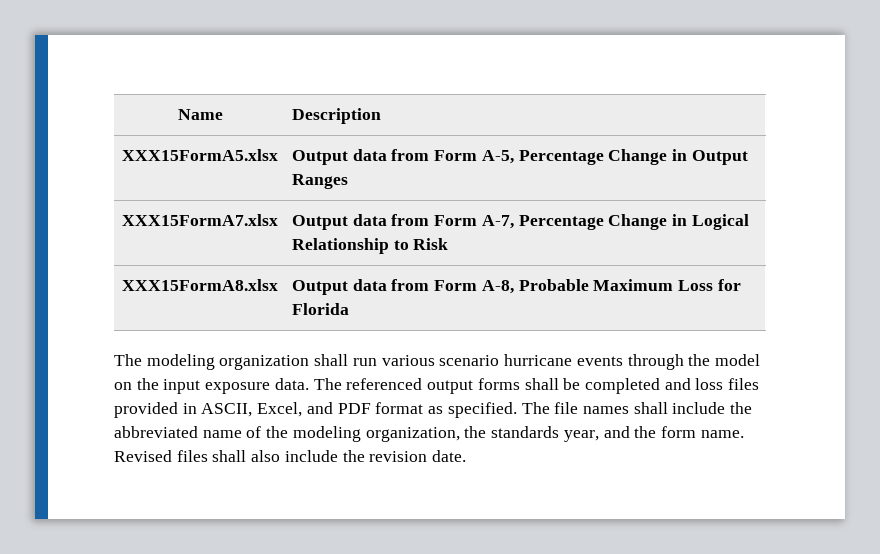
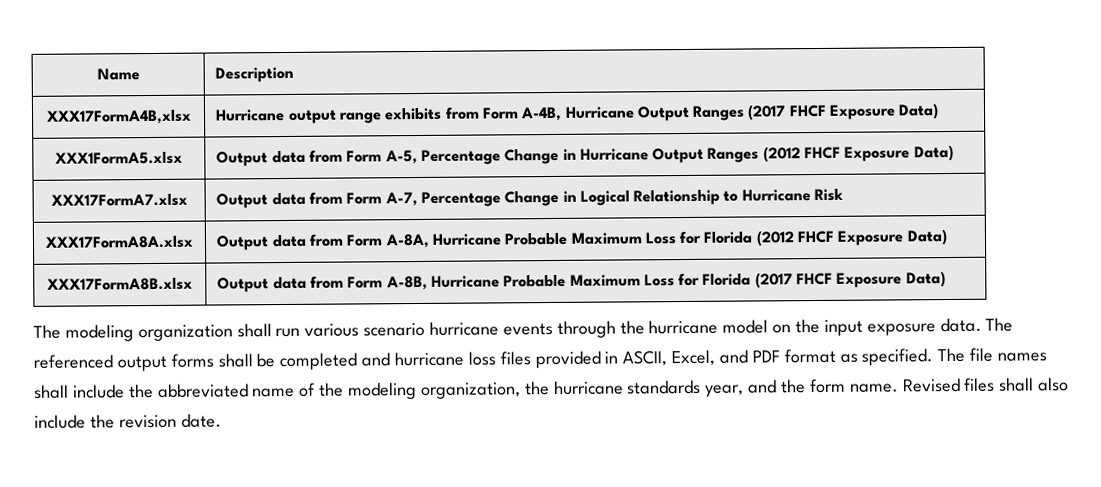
[122,149,278,161] XXX15FormA5.xlsx -> [45,109,192,125] [215,103,940,124] [55,151,183,165] XXX17FormA4B,xlsx | Hurricane output range exhibits from Form A-4B, Hurricane Output Ranges (2017 FHCF Exposure Data) // XXX1FormA5.xlsx
[691,150,748,165] [292,174,349,189] [122,214,278,226] Output Ranges // XXX15FormA7.xlsx -> [579,144,954,164] [50,193,188,207] Hurricane Output Ranges (2012 FHCF Exposure Data) // XXX17FormA7.xlsx
(409, 245) none -> [741,189,811,202] Hurricane
[122,279,278,291] [292,279,741,295] [292,303,350,315] XXX15FormA8.xlsx | Output data from Form A-8, Probable Maximum Loss for Florida -> [45,235,194,249] [216,229,948,251] [47,277,193,291] [217,271,946,293] XXX17FormA8A.xlsx | Output data from Form A-8A, Hurricane Probable Maximum Loss for Florida (2012 FHCF Exposure Data) // XXX17FormA8B.xlsx | Output data from Form A-8B, Hurricane Probable Maximum Loss for Florida (2017 FHCF Exposure Data)
(711, 360) none -> [648,319,719,335] hurricane
(691, 384) none -> [394,351,465,367] hurricane
(487, 432) none -> [553,380,624,395] hurricane

